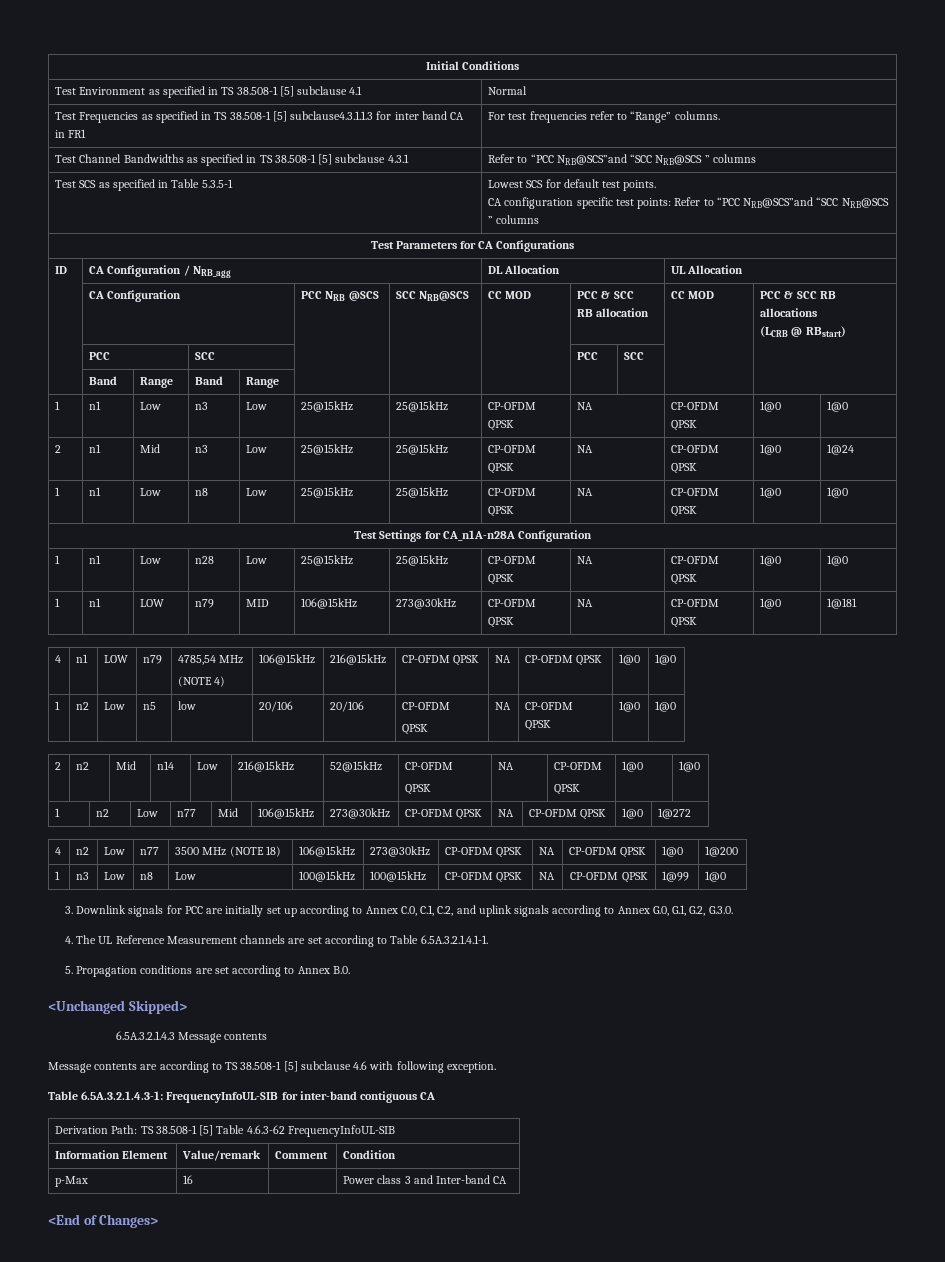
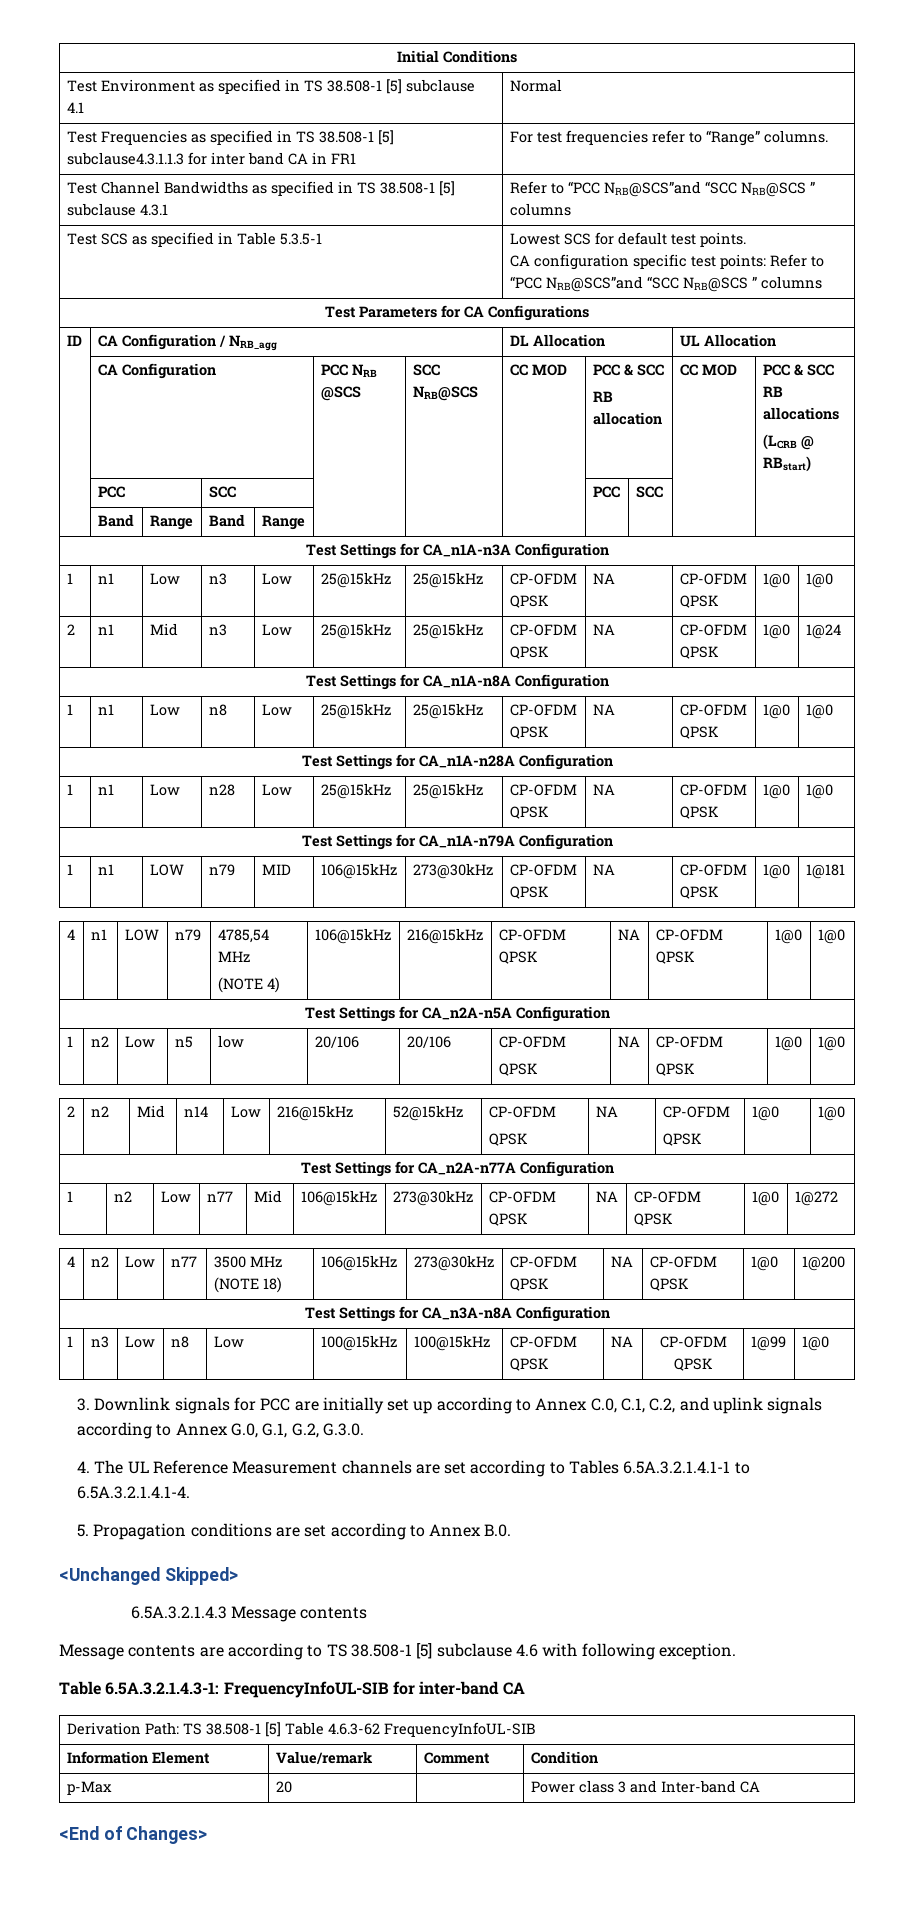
(280, 382) none -> [305,543,609,559] // Test Settings for CA_n1A-n3A Configuration
(855, 449) none -> [305,674,609,690] // Test Settings for CA_n1A-n8A Configuration
(849, 560) none -> [301,834,613,850] // Test Settings for CA_n1A-n79A Configuration
(677, 659) none -> [304,1006,610,1022] // Test Settings for CA_n2A-n5A Configuration
(701, 766) none -> [300,1161,614,1177] // Test Settings for CA_n2A-n77A Configuration
(739, 851) none -> [304,1306,610,1322] // Test Settings for CA_n3A-n8A Configuration
[390,935,488,944] Table 6.5A.3.2.1.4.1-1. -> [569,1460,750,1474] [76,1486,190,1499] Tables 6.5A.3.2.1.4.1-1 to 6.5A.3.2.1.4.1-4.
[360,1091,418,1103] contiguous -> (500, 1688) none
[183,1175,194,1184] 16 -> [275,1781,292,1793] 20

